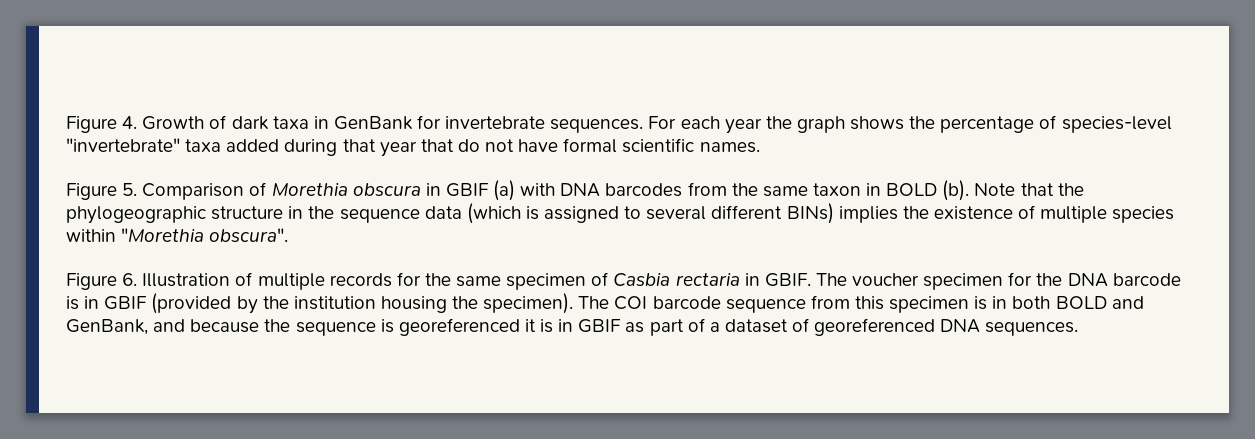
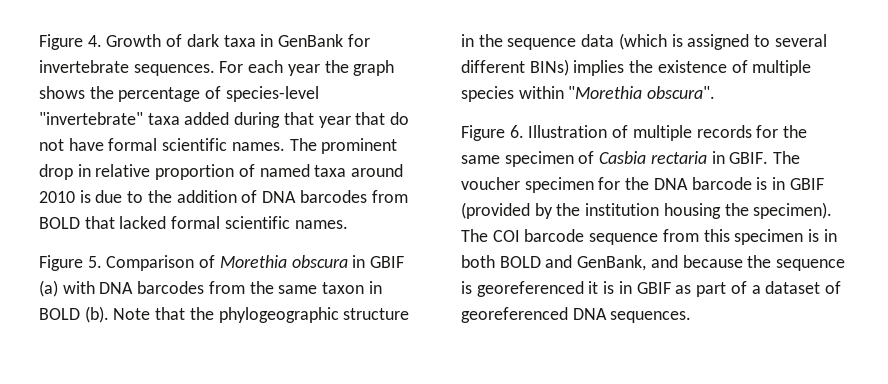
(760, 147) none -> [289,138,398,154] [39,164,404,180] [39,190,408,203] [39,216,348,229] The prominent drop in relative proportion of named taxa around 2010 is due to the addition of DNA barcodes from BOLD that lacked formal scientific names.

